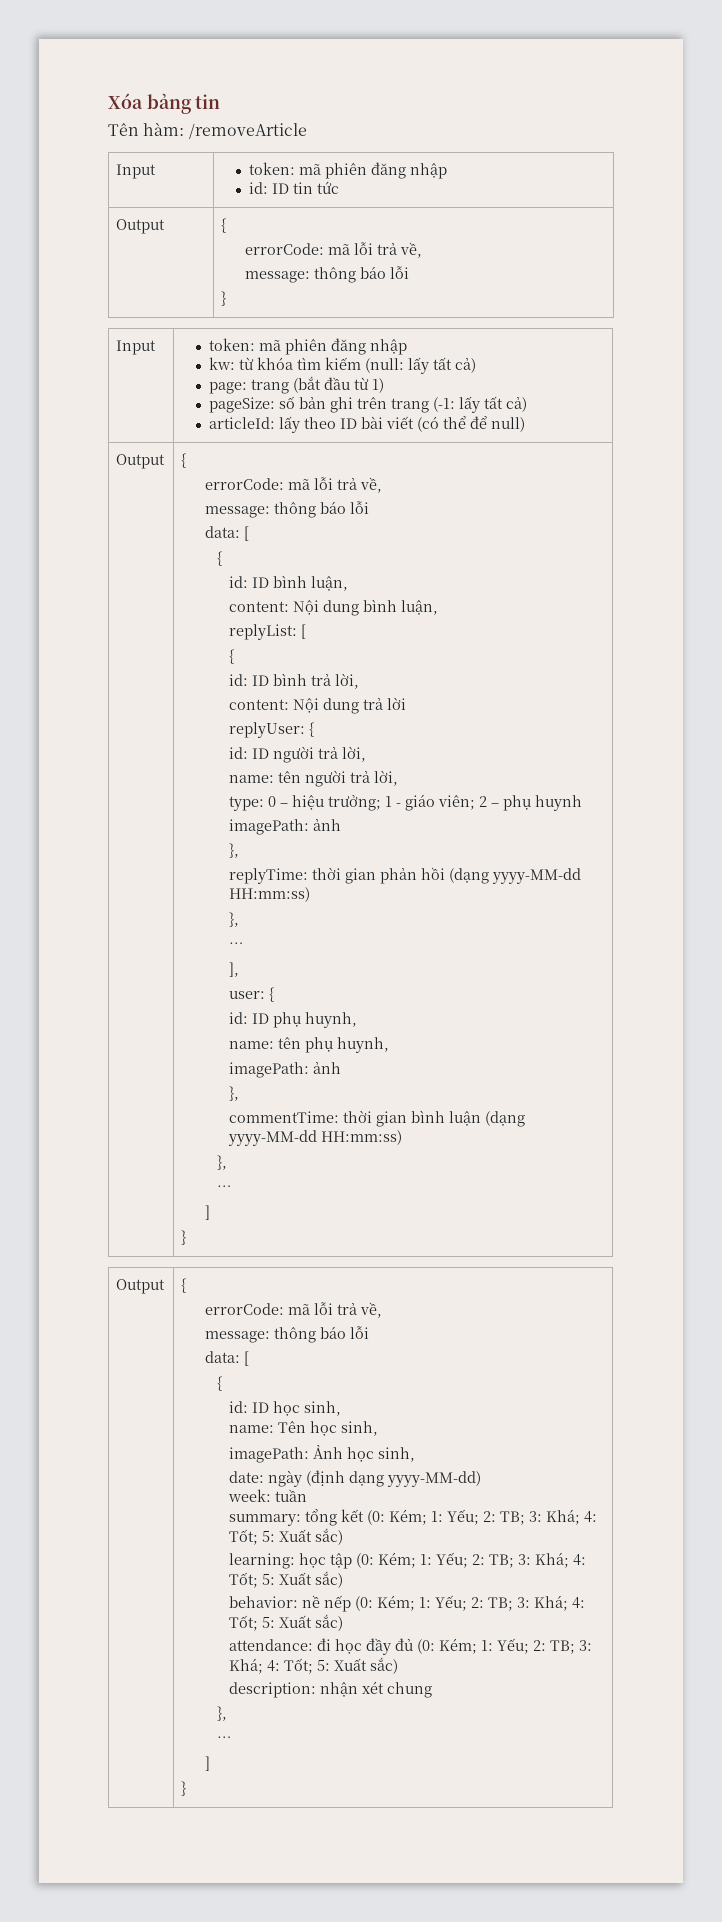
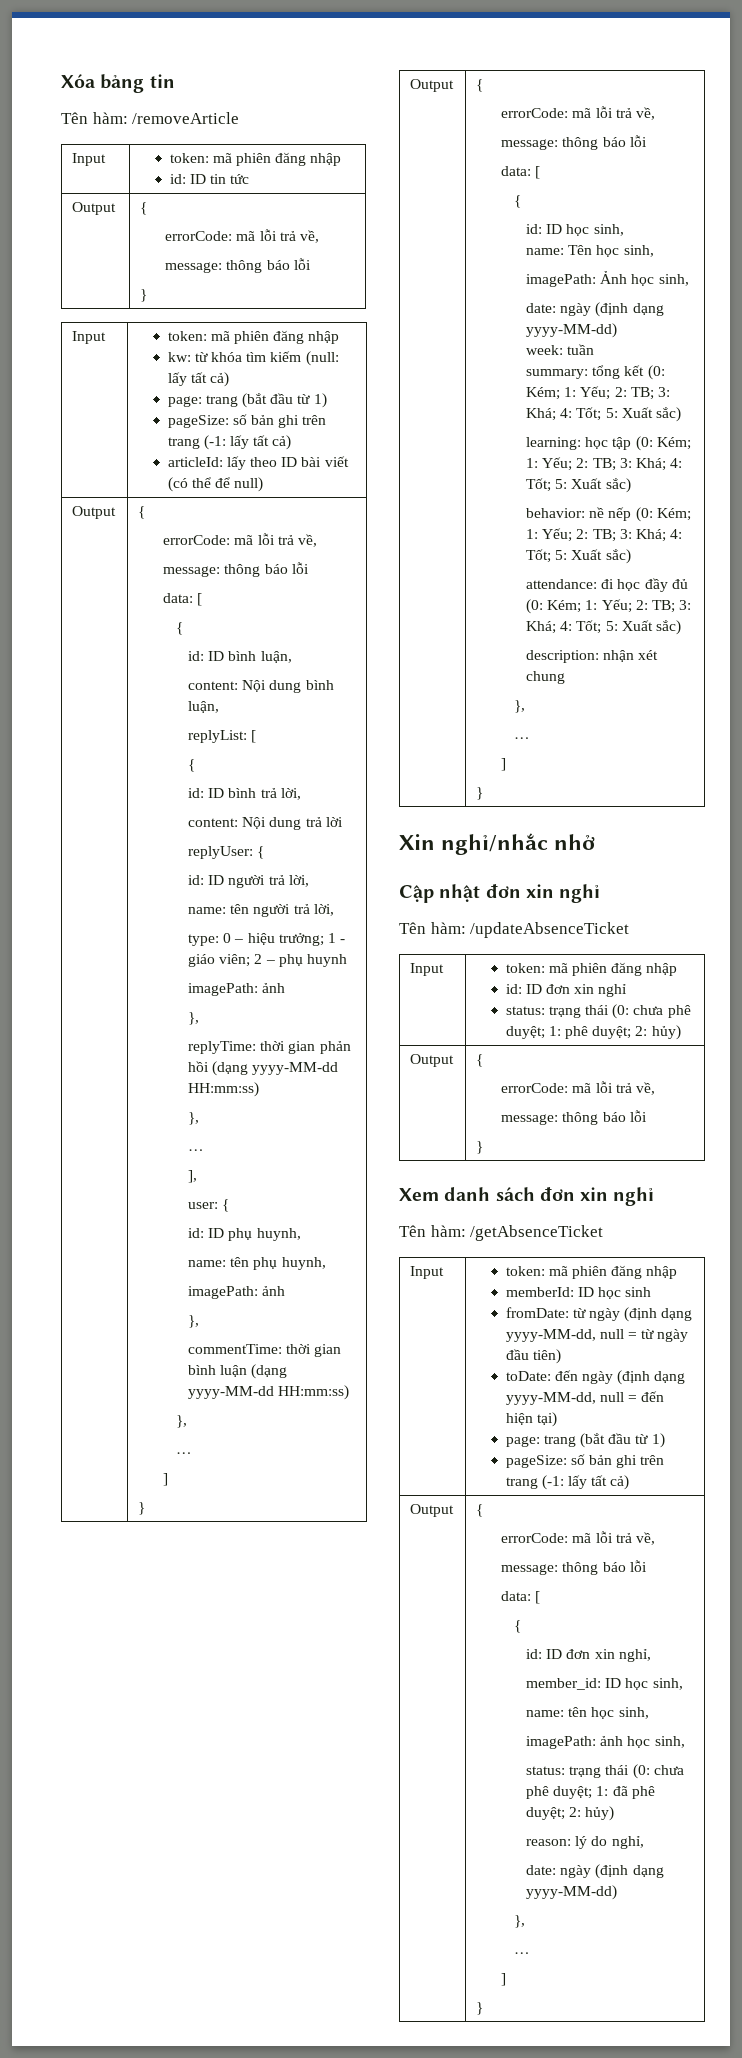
(187, 1788) none -> [399,833,596,855] [399,884,601,903] [399,922,630,938] [410,963,445,976] [505,962,678,976] [505,984,628,997] [505,1004,691,1019] [505,1025,681,1040] [410,1054,455,1067] [476,1054,484,1067] [501,1081,655,1095] [501,1110,647,1125] [476,1141,484,1154] [399,1187,655,1206] [399,1225,604,1241] [410,1266,445,1279] [505,1265,678,1279] [505,1287,652,1299] [505,1307,693,1322] [505,1329,689,1342] [505,1349,561,1364] [505,1370,686,1385] [505,1391,665,1405] [505,1412,557,1427] [505,1433,665,1448] [505,1454,665,1468] [505,1475,630,1490] [410,1504,455,1517] [476,1504,484,1517] [501,1531,655,1545] [501,1560,647,1575] [501,1591,541,1604] [513,1620,521,1633] [526,1649,651,1662] [526,1678,683,1690] [526,1707,649,1719] [526,1736,685,1749] [526,1764,684,1779] [526,1786,655,1799] [526,1806,615,1821] [526,1836,644,1849] [526,1864,664,1879] [526,1885,618,1900] [513,1915,525,1928] [513,1952,530,1954] [501,1973,507,1986] [476,2002,484,2015] // Xin nghỉ/nhắc nhở // Cập nhật đơn xin nghỉ // Tên hàm: /updateAbsenceTicket // Input | token: mã phiên đăng nhập // id: ID đơn xin nghỉ // status: trạng thái (0: chưa phê duyệt; 1: phê duyệt; 2: hủy) // Output | { // errorCode: mã lỗi trả về, // message: thông báo lỗi // } // Xem danh sách đơn xin nghỉ // Tên hàm: /getAbsenceTicket // Input | token: mã phiên đăng nhập // memberId: ID học sinh // fromDate: từ ngày (định dạng yyyy-MM-dd, null = từ ngày đầu tiên) // toDate: đến ngày (định dạng yyyy-MM-dd, null = đến hiện tại) // page: trang (bắt đầu từ 1) // pageSize: số bản ghi trên trang (-1: lấy tất cả) // Output | { // errorCode: mã lỗi trả về, // message: thông báo lỗi // data: [ // { // id: ID đơn xin nghỉ, // member_id: ID học sinh, // name: tên học sinh, // imagePath: ảnh học sinh, // status: trạng thái (0: chưa phê duyệt; 1: đã phê duyệt; 2: hủy) // reason: lý do nghỉ, // date: ngày (định dạng yyyy-MM-dd) // }, // … // ] // }

